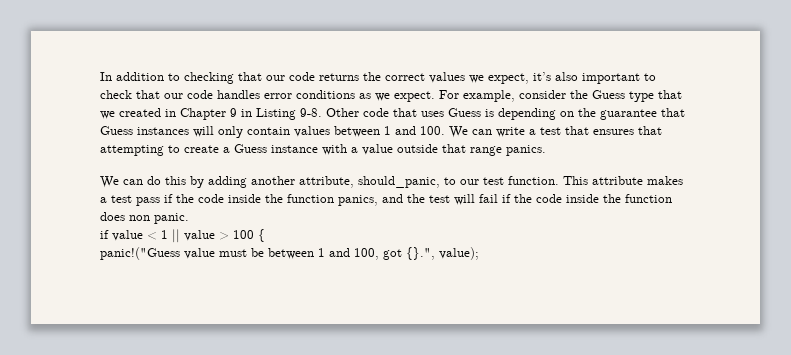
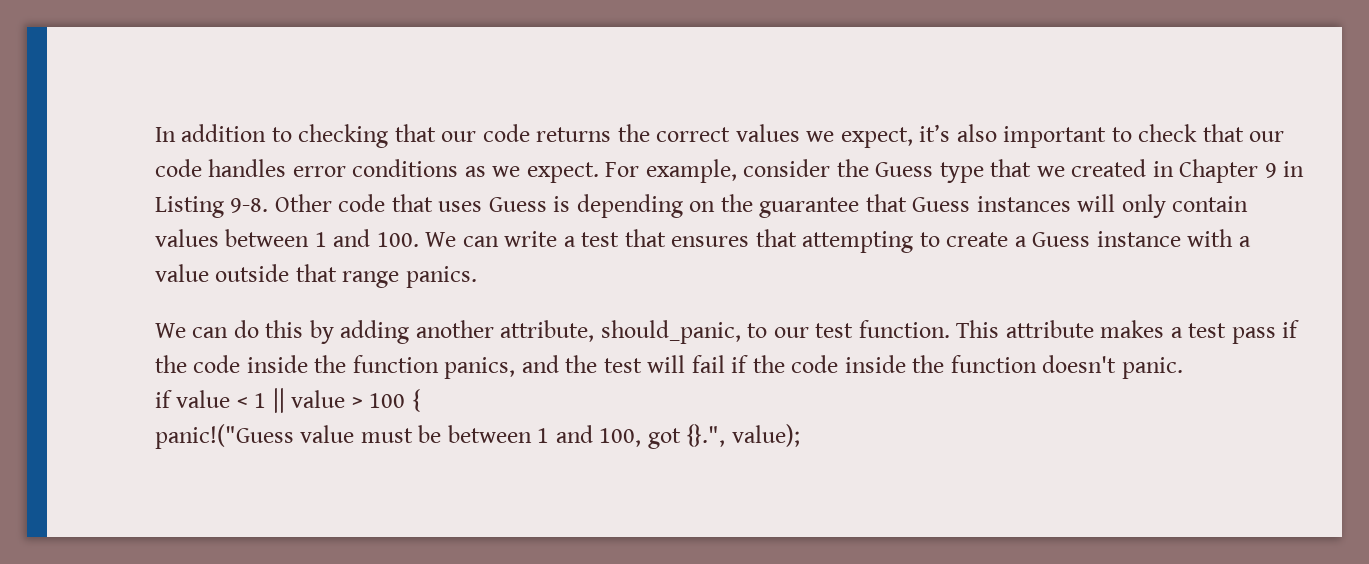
[100,212,150,221] does non -> [1042,355,1117,373] doesn't

